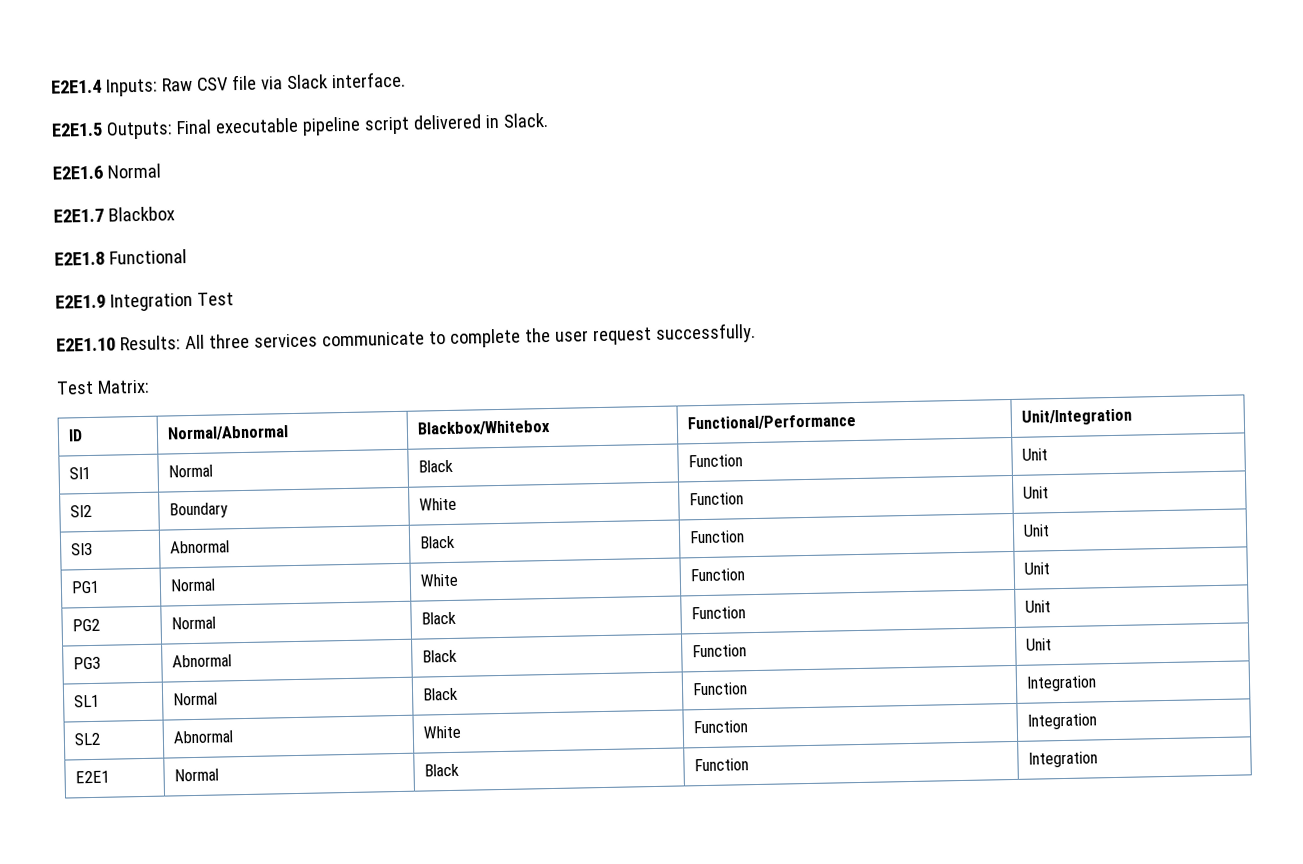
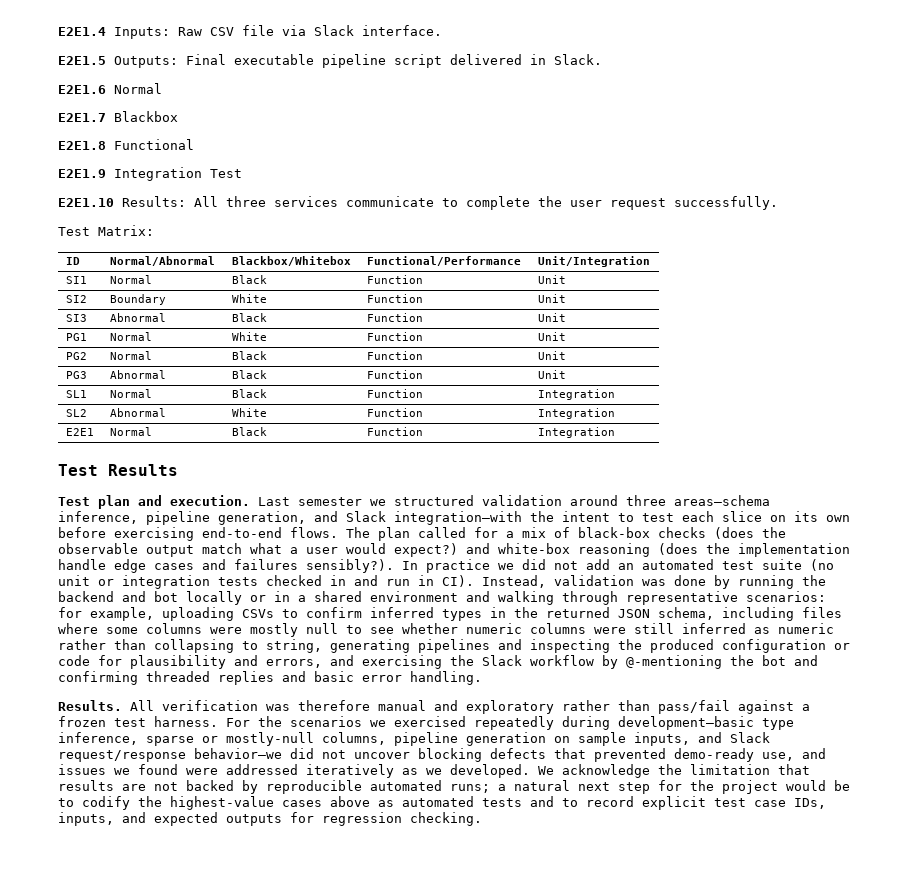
(1098, 759) none -> [58,464,178,476] [58,495,770,509] [58,511,850,525] [58,527,786,541] [58,543,850,557] [58,559,834,573] [58,575,826,589] [58,591,826,605] [58,607,842,621] [58,623,834,637] [58,639,850,653] [58,655,818,669] [58,671,482,685] [58,700,810,714] [58,716,794,730] [58,732,770,746] [58,748,826,762] [58,764,810,778] [58,780,850,794] [58,796,826,810] [58,812,482,826] // Test Results // Test plan and execution. Last semester we structured validation around three areas—schema inference, pipeline generation, and Slack integration—with the intent to test each slice on its own before exercising end-to-end flows. The plan called for a mix of black-box checks (does the observable output match what a user would expect?) and white-box reasoning (does the implementation handle edge cases and failures sensibly?). In practice we did not add an automated test suite (no unit or integration tests checked in and run in CI). Instead, validation was done by running the backend and bot locally or in a shared environment and walking through representative scenarios: for example, uploading CSVs to confirm inferred types in the returned JSON schema, including files where some columns were mostly null to see whether numeric columns were still inferred as numeric rather than collapsing to string, generating pipelines and inspecting the produced configuration or code for plausibility and errors, and exercising the Slack workflow by @-mentioning the bot and confirming threaded replies and basic error handling. // Results. All verification was therefore manual and exploratory rather than pass/fail against a frozen test harness. For the scenarios we exercised repeatedly during development—basic type inference, sparse or mostly-null columns, pipeline generation on sample inputs, and Slack request/response behavior—we did not uncover blocking defects that prevented demo-ready use, and issues we found were addressed iteratively as we developed. We acknowledge the limitation that results are not backed by reproducible automated runs; a natural next step for the project would be to codify the highest-value cases above as automated tests and to record explicit test case IDs, inputs, and expected outputs for regression checking.

